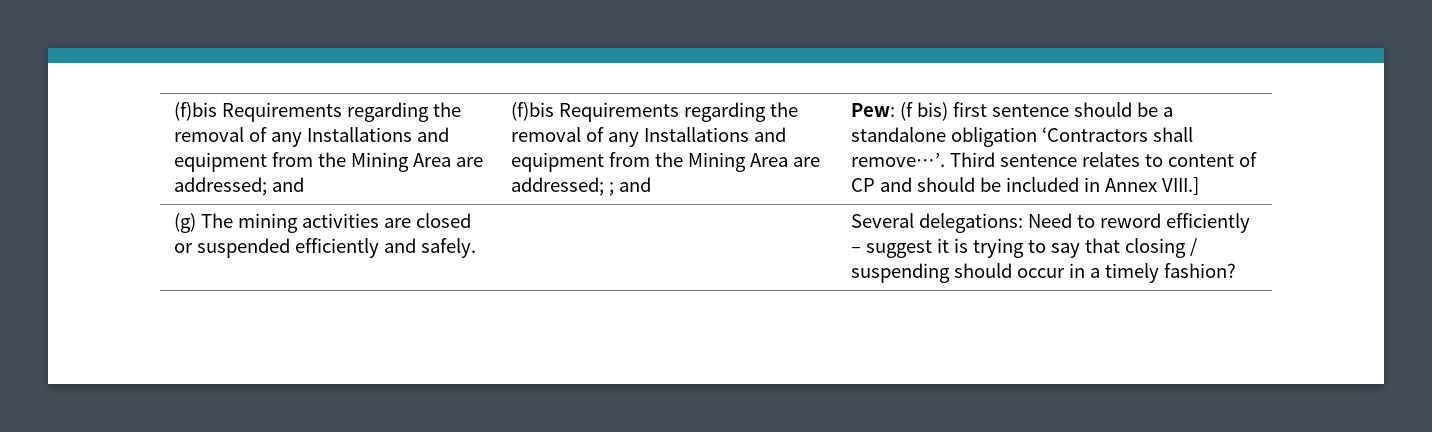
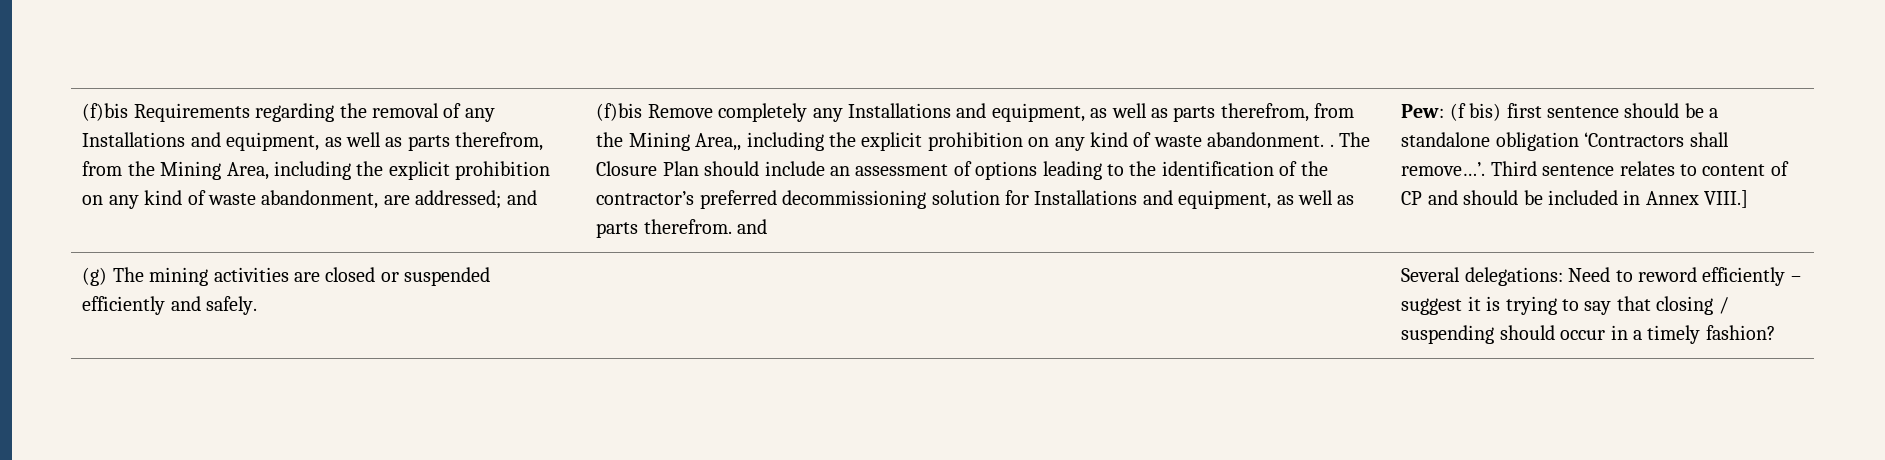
[173,102,461,122] [173,127,449,147] [173,152,483,172] [173,177,304,196] [510,102,798,122] [510,127,786,147] [510,152,820,172] [510,177,614,196] (f)bis Requirements regarding the removal of any Installations and equipment from the Mining Area are addressed; and | (f)bis Requirements regarding the removal of any Installations and equipment from the Mining Area are addressed; ; -> [82,103,495,122] [82,132,544,151] [82,161,551,180] [82,190,537,209] [596,103,1355,122] [596,132,1370,151] [596,161,1328,180] [596,190,1355,209] [596,219,732,238] (f)bis Requirements regarding the removal of any Installations and equipment, as well as parts therefrom, from the Mining Area, including the explicit prohibition on any kind of waste abandonment, are addressed; and | (f)bis Remove completely any Installations and equipment, as well as parts therefrom, from the Mining Area,, including the explicit prohibition on any kind of waste abandonment. . The Closure Plan should include an assessment of options leading to the identification of the contractor’s preferred decommissioning solution for Installations and equipment, as well as parts therefrom.

